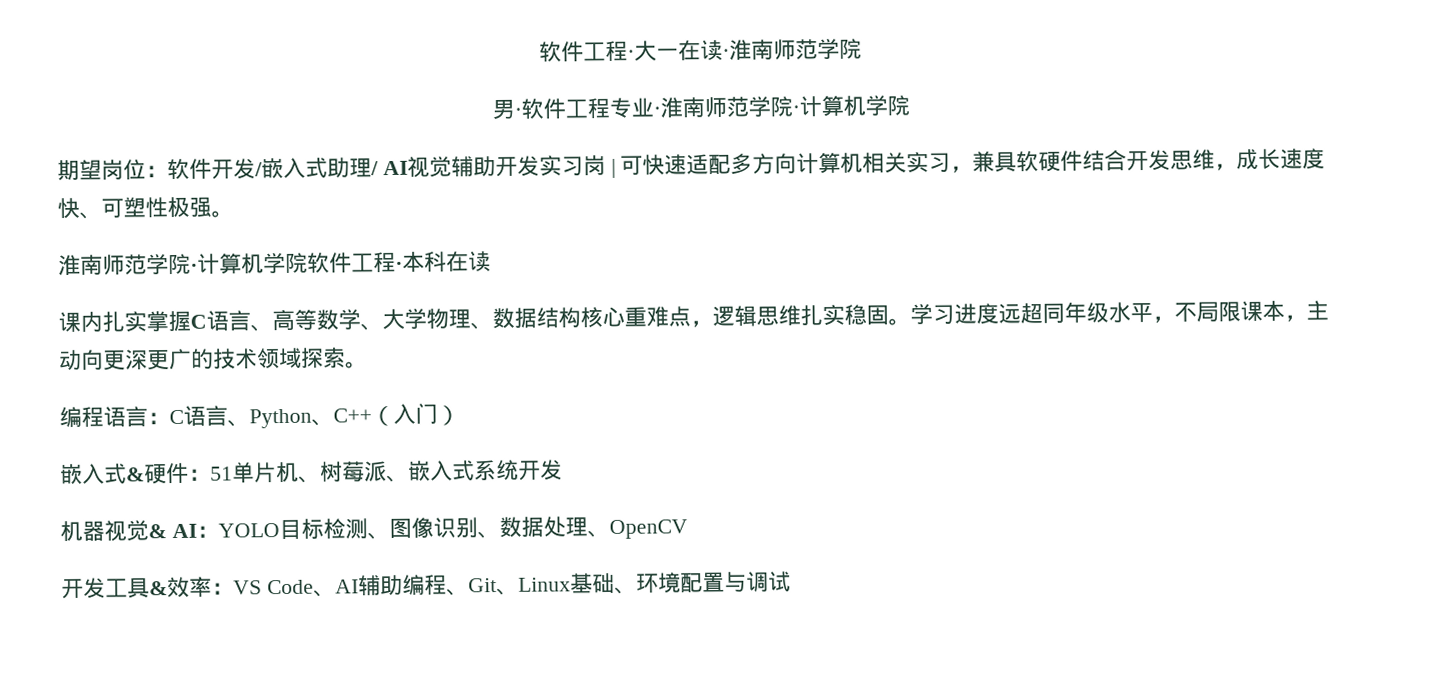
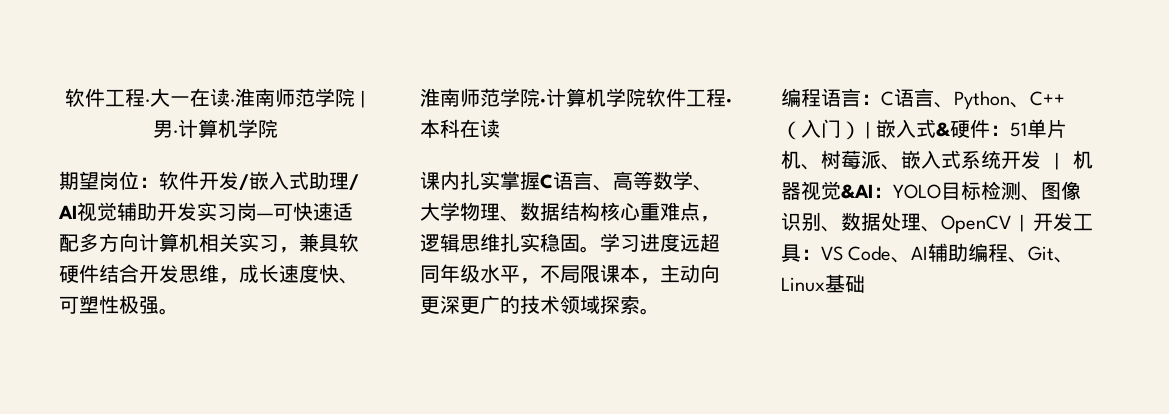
[491,96,793,120] // 男·软件工程专业·淮南师范学院 -> [360,90,365,108] [152,120,173,138] | 男
[610,158,616,178] | -> [257,213,273,219] —
(460, 415) // -> [866,121,871,139] |
(563, 469) // -> [1055,152,1059,170] |
[148,523,197,539] & AI -> [841,184,873,199] &AI
(688, 529) // -> [1020,214,1024,232] |
[149,576,212,599] &效率 -> (801, 253) none
[613,571,791,594] 、环境配置与调试 -> (865, 283) none

